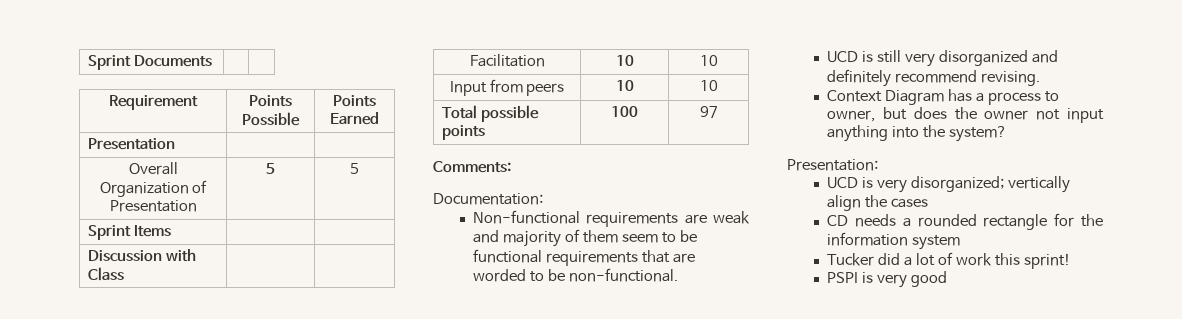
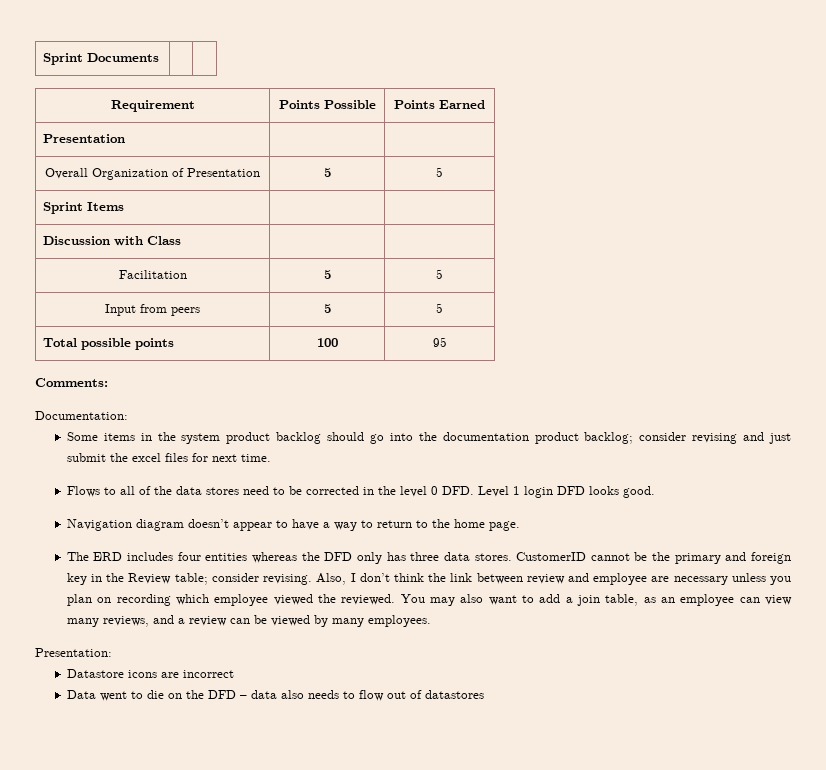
[615,55,634,66] [699,55,718,66] 10 | 10 -> [323,270,331,279] [436,269,443,279] 5 | 5
[615,80,634,91] [699,80,718,91] 10 | 10 -> [323,304,331,313] [436,303,443,313] 5 | 5
[699,106,718,118] 97 -> [432,337,447,347] 95
[473,210,750,227] [473,229,697,247] [473,249,695,266] [473,268,678,282] [827,50,1058,67] [827,69,1041,87] [827,89,1059,105] [827,107,1104,123] [827,125,1007,142] [787,159,878,171] [827,176,1070,193] [827,195,929,211] [827,213,1103,230] [827,232,961,250] [827,252,1071,269] [827,271,947,288] Non-functional requirements are weak and majority of them seem to be functional requirements that are worded to be non-functional. // UCD is still very disorganized and definitely recommend revising. // Context Diagram has a process to owner, but does the owner not input anything into the system? // Presentation: // UCD is very disorganized; vertically align the cases // CD needs a rounded rectangle for the information system // Tucker did a lot of work this sprint! // PSPI is very good -> [66,432,792,444] [66,453,271,462] [66,486,655,498] [66,519,520,531] [66,552,791,564] [66,573,792,585] [66,594,792,606] [66,615,431,627] [35,648,112,657] [66,669,234,678] [66,690,484,701] Some items in the system product backlog should go into the documentation product backlog; consider revising and just submit the excel files for next time. // Flows to all of the data stores need to be corrected in the level 0 DFD. Level 1 login DFD looks good. // Navigation diagram doesn’t appear to have a way to return to the home page. // The ERD includes four entities whereas the DFD only has three data stores. CustomerID cannot be the primary and foreign key in the Review table; consider revising. Also, I don’t think the link between review and employee are necessary unless you plan on recording which employee viewed the reviewed. You may also want to add a join table, as an employee can view many reviews, and a review can be viewed by many employees. // Presentation: // Datastore icons are incorrect // Data went to die on the DFD – data also needs to flow out of datastores

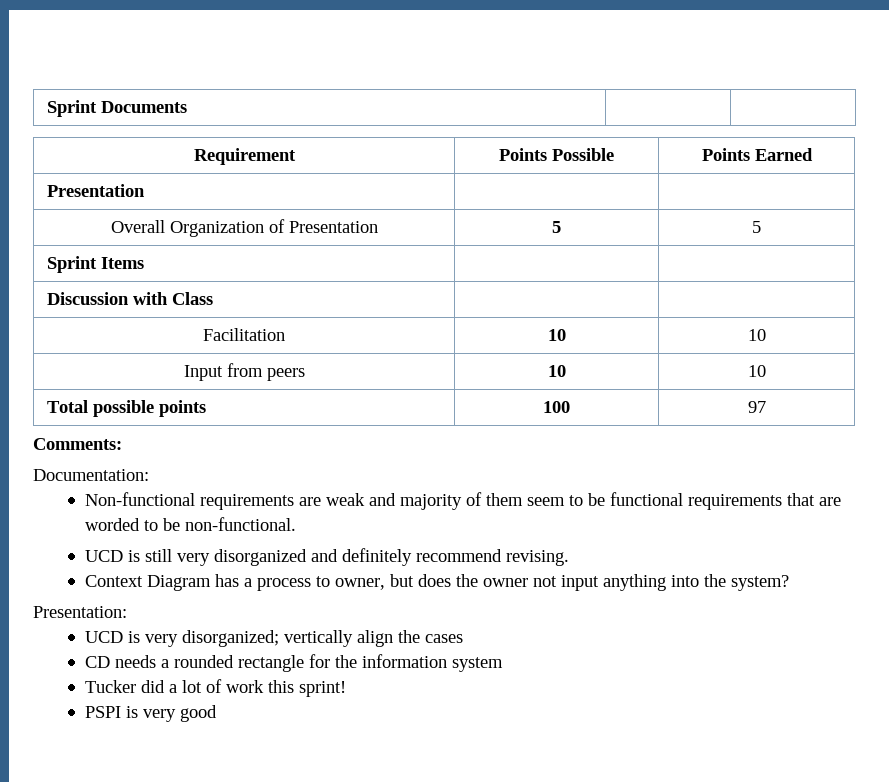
[323,270,331,279] [436,269,443,279] 5 | 5 -> [547,329,566,341] [747,329,766,341] 10 | 10
[323,304,331,313] [436,303,443,313] 5 | 5 -> [547,365,566,377] [747,365,766,377] 10 | 10
[432,337,447,347] 95 -> [747,401,766,413] 97
[66,432,792,444] [66,453,271,462] [66,486,655,498] [66,519,520,531] [66,552,791,564] [66,573,792,585] [66,594,792,606] [66,615,431,627] [35,648,112,657] [66,669,234,678] [66,690,484,701] Some items in the system product backlog should go into the documentation product backlog; consider revising and just submit the excel files for next time. // Flows to all of the data stores need to be corrected in the level 0 DFD. Level 1 login DFD looks good. // Navigation diagram doesn’t appear to have a way to return to the home page. // The ERD includes four entities whereas the DFD only has three data stores. CustomerID cannot be the primary and foreign key in the Review table; consider revising. Also, I don’t think the link between review and employee are necessary unless you plan on recording which employee viewed the reviewed. You may also want to add a join table, as an employee can view many reviews, and a review can be viewed by many employees. // Presentation: // Datastore icons are incorrect // Data went to die on the DFD – data also needs to flow out of datastores -> [84,492,841,510] [84,517,296,531] [84,548,569,566] [84,574,789,591] [33,606,127,618] [84,630,463,647] [84,654,503,672] [84,679,346,697] [84,705,217,722] Non-functional requirements are weak and majority of them seem to be functional requirements that are worded to be non-functional. // UCD is still very disorganized and definitely recommend revising. // Context Diagram has a process to owner, but does the owner not input anything into the system? // Presentation: // UCD is very disorganized; vertically align the cases // CD needs a rounded rectangle for the information system // Tucker did a lot of work this sprint! // PSPI is very good

